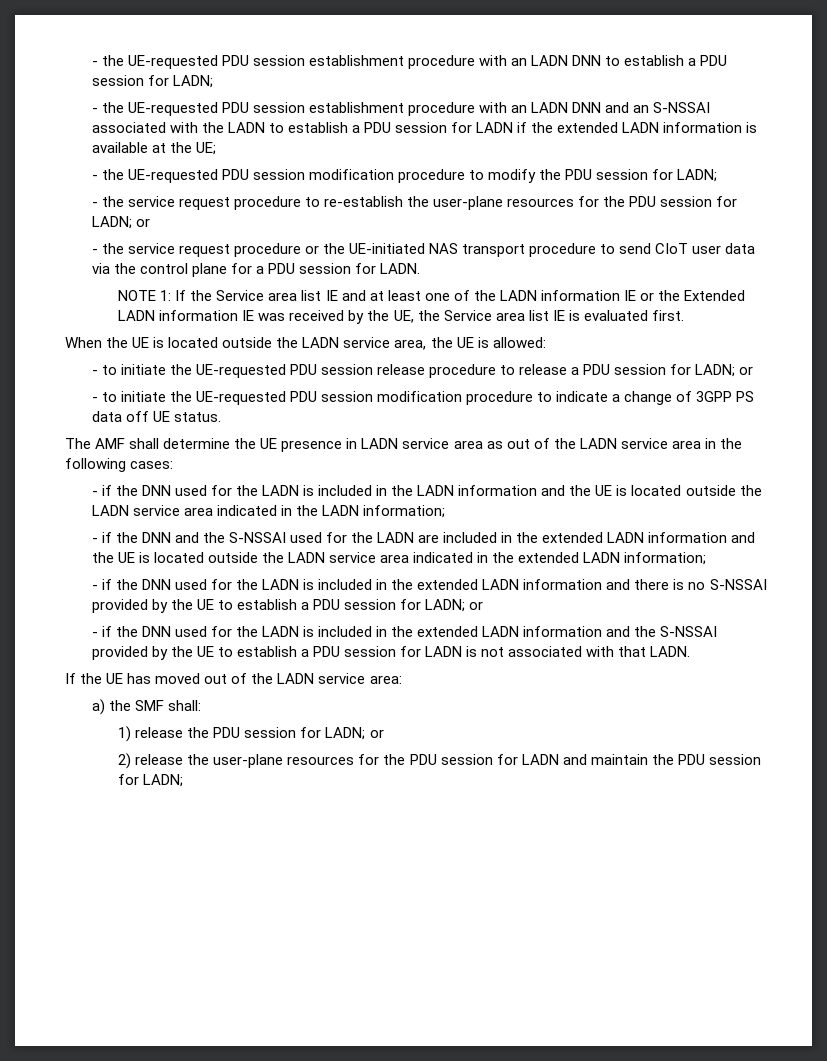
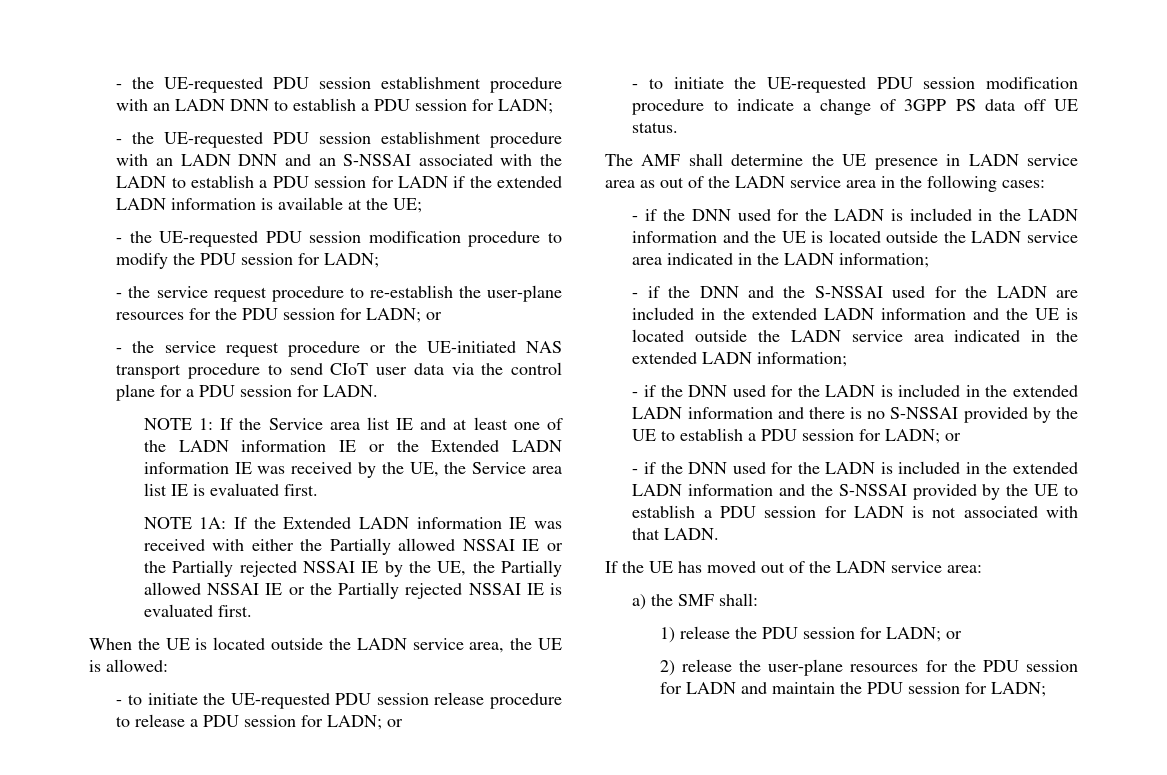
(684, 315) none -> [143,517,563,529] [143,538,564,555] [143,560,562,577] [143,582,562,599] [143,604,252,617] // NOTE 1A: If the Extended LADN information IE was received with either the Partially allowed NSSAI IE or the Partially rejected NSSAI IE by the UE, the Partially allowed NSSAI IE or the Partially rejected NSSAI IE is evaluated first.

